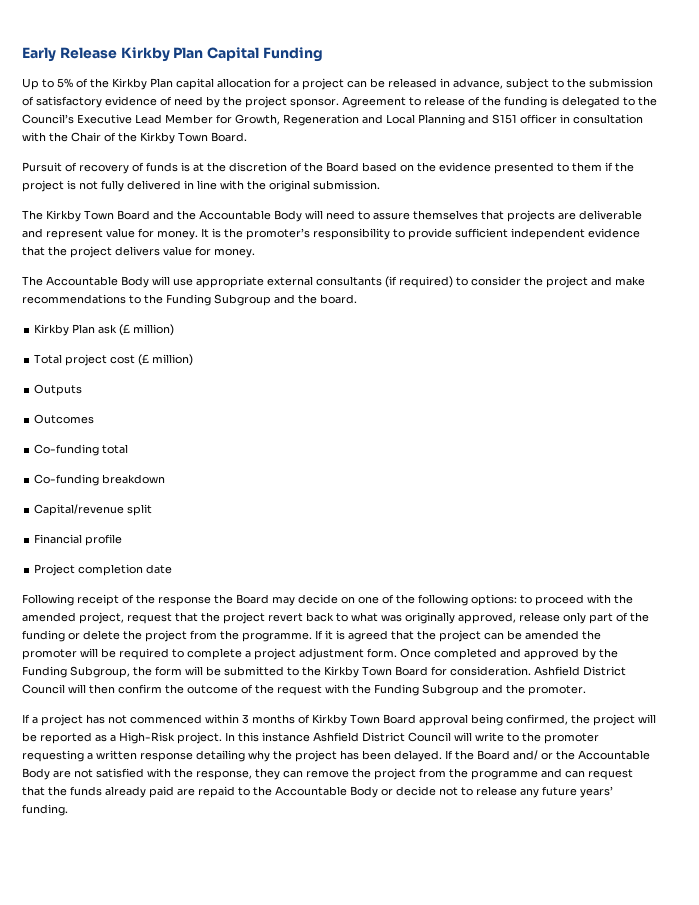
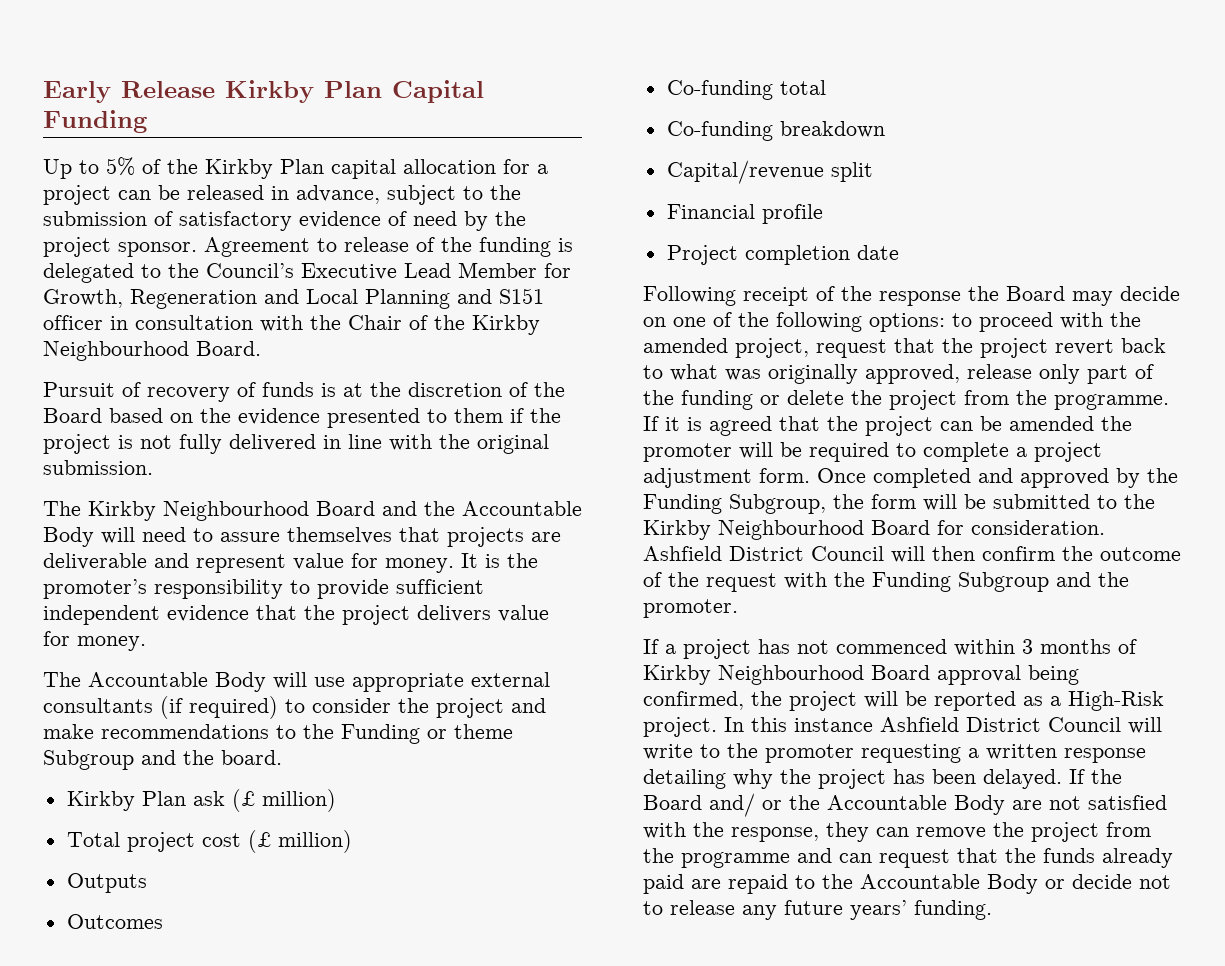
[178,132,208,142] Town -> [43,341,189,361] Neighbourhood
[84,210,114,220] Town -> [163,501,309,521] Neighbourhood
(211, 300) none -> [427,724,513,739] or theme
[362,666,392,676] Town -> [718,520,864,540] Neighbourhood
[350,714,380,724] Town -> [718,665,864,685] Neighbourhood

